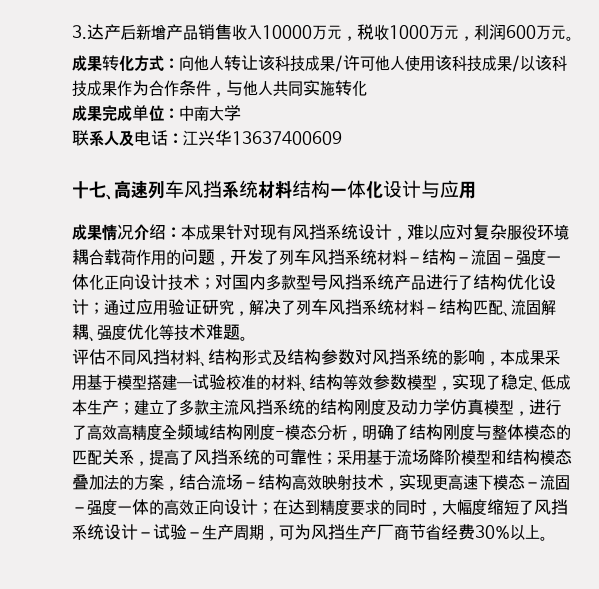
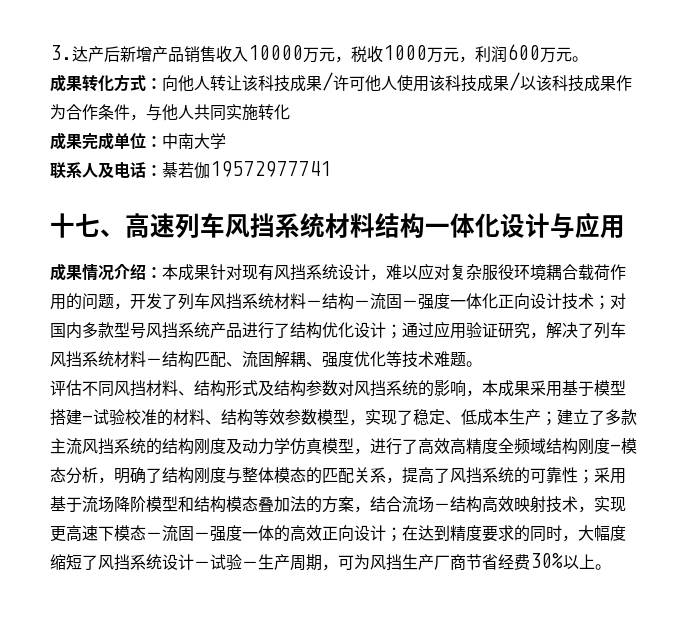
[183,130,342,146] 江兴华13637400609 -> [162,161,331,179] 綦若伽19572977741

